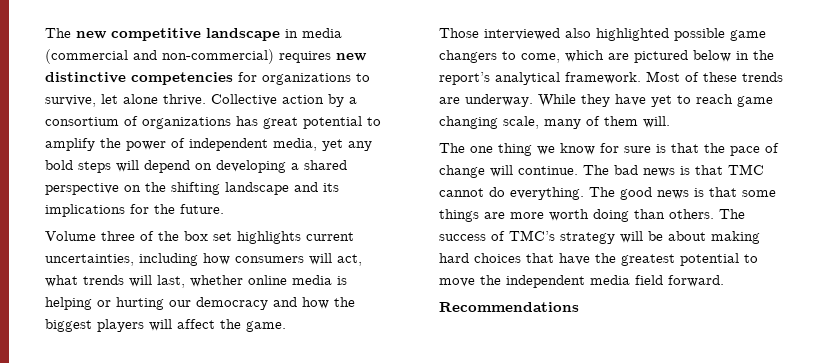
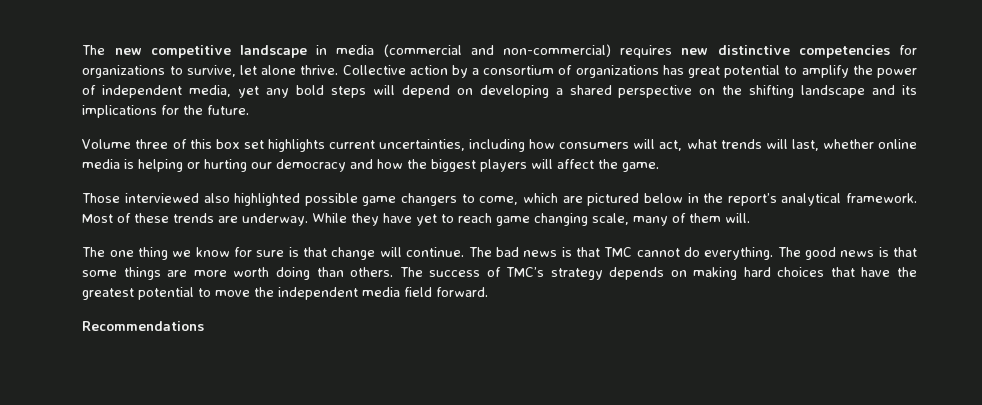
[158,231,180,241] the -> [189,139,212,149] this
[704,143,780,156] the pace of -> (328, 252) none
[620,231,707,243] will be about -> [609,267,687,280] depends on

